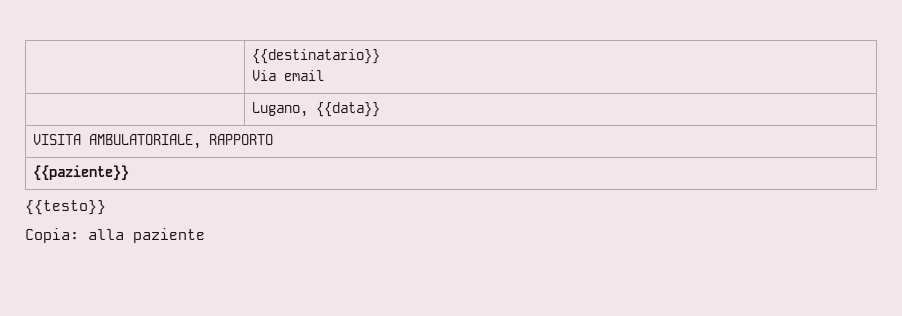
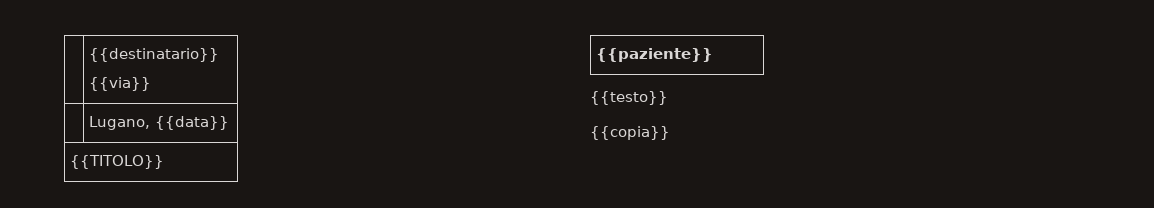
[252,70,325,81] Via email -> [89,77,152,91] {{via}}
[33,134,274,149] VISITA AMBULATORIALE, RAPPORTO -> [70,155,165,169] {{TITOLO}}
[25,228,205,243] Copia: alla paziente -> [590,126,670,140] {{copia}}

